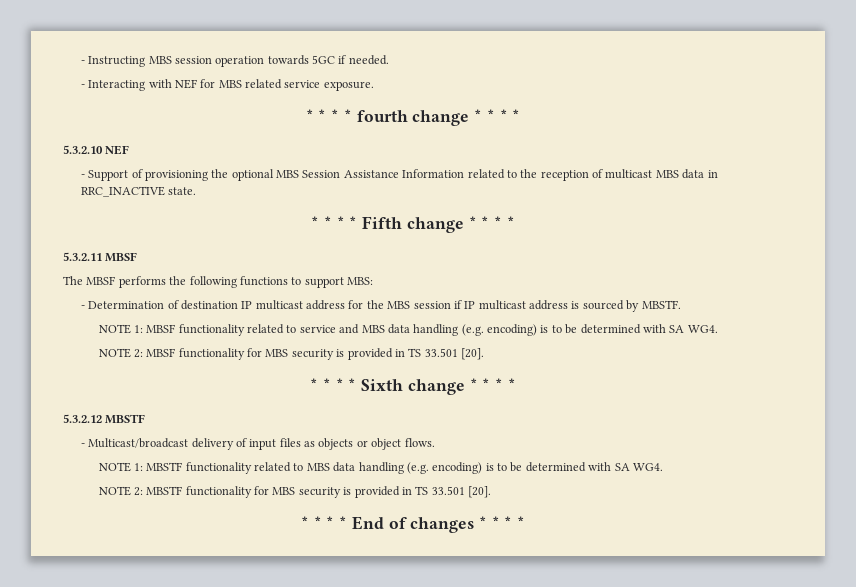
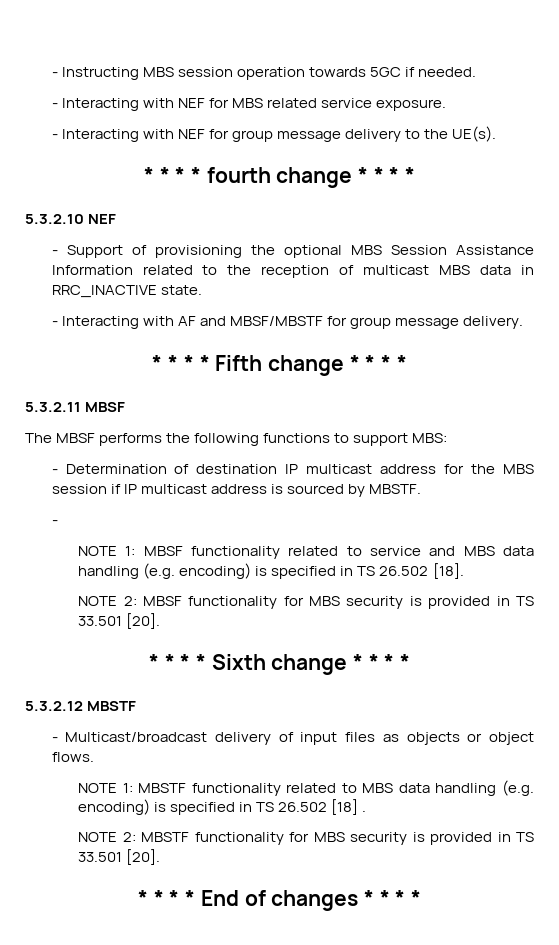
(374, 86) none -> [51,126,497,142] // - Interacting with NEF for group message delivery to the UE(s).
(197, 191) none -> [51,316,524,329] // - Interacting with AF and MBSF/MBSTF for group message delivery.
(681, 304) none -> [51,520,58,525] // -
[551,324,718,334] to be determined with SA WG4. -> [271,563,464,579] specified in TS 26.502 [18].
[497,462,663,472] to be determined with SA WG4. -> [170,799,367,815] specified in TS 26.502 [18] .

